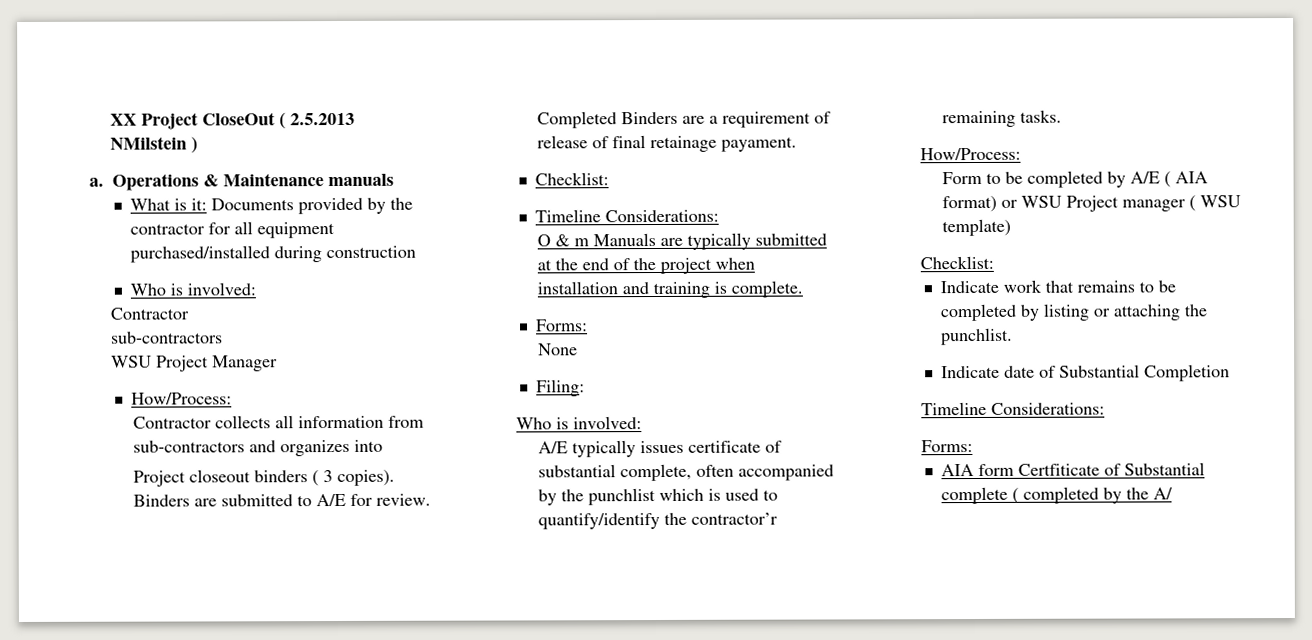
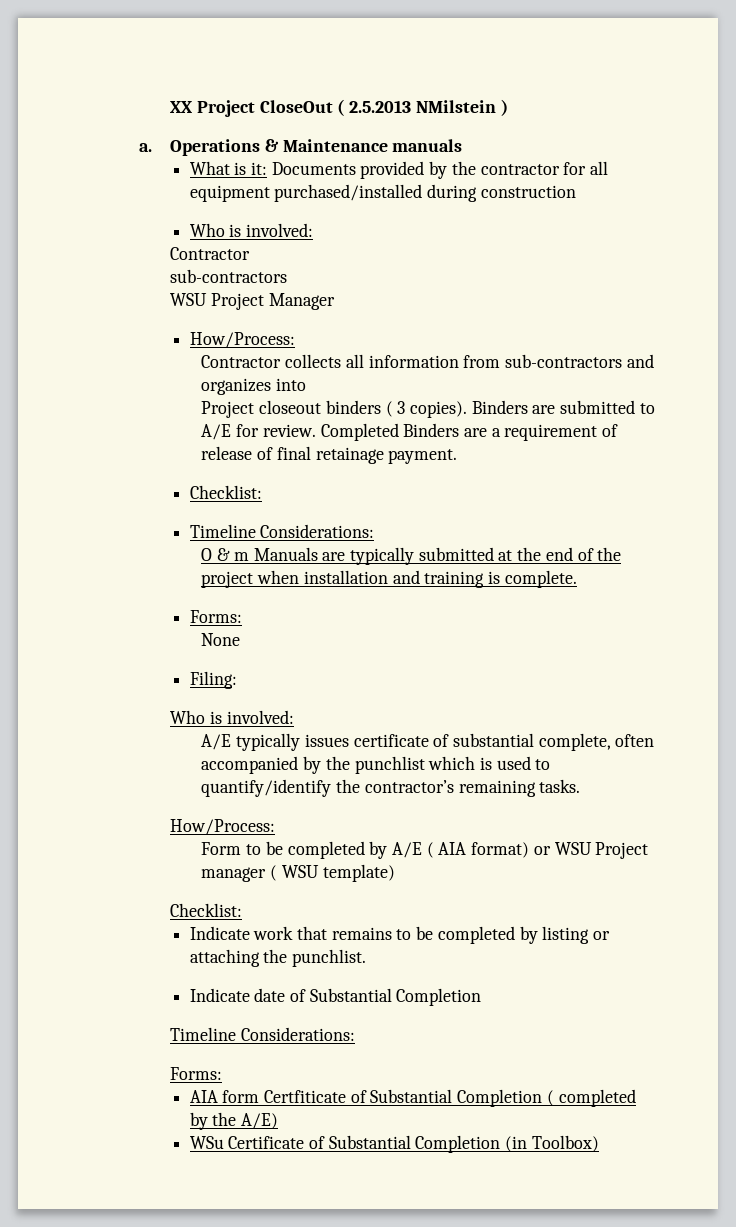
[720,136,797,152] payament. -> [388,449,458,464] payment.
[690,512,778,525] contractor’r -> [364,780,454,793] contractor’s
[940,486,1008,505] complete -> [457,1089,543,1107] Completion
[1152,487,1173,500] A/ -> [240,1113,278,1129] [189,1135,599,1153] A/E) // WSu Certificate of Substantial Completion (in Toolbox)

